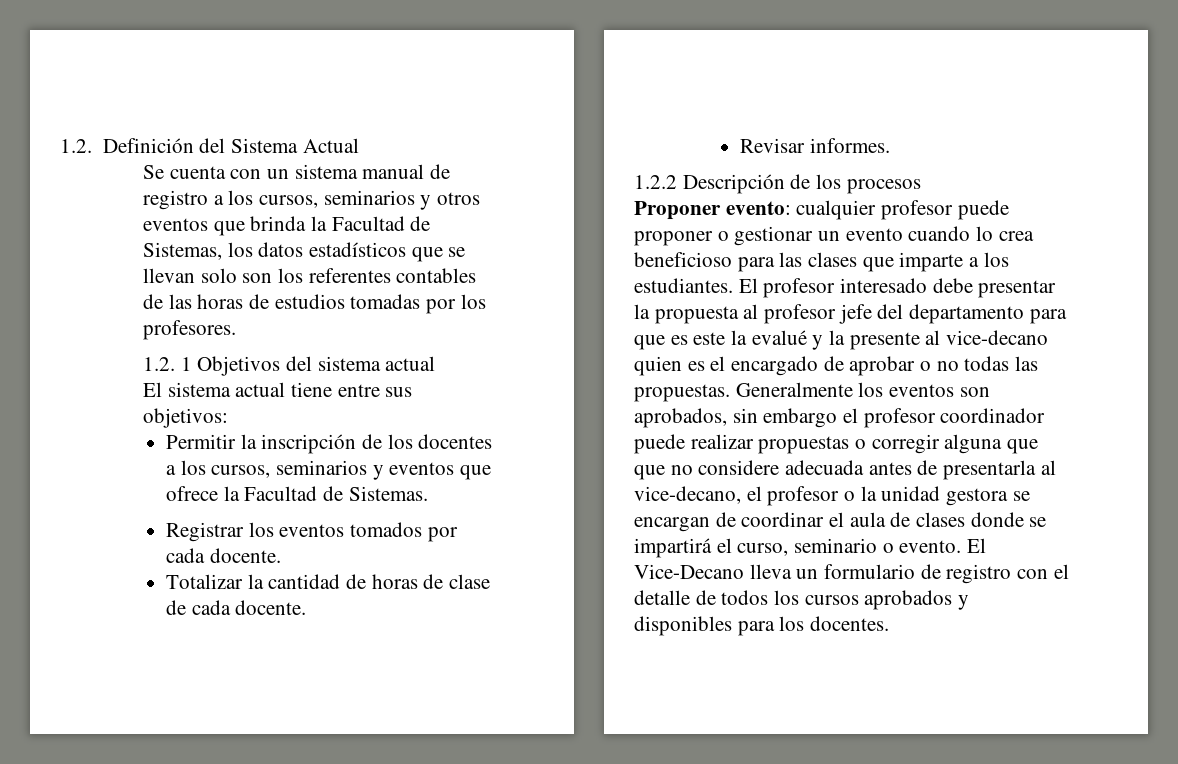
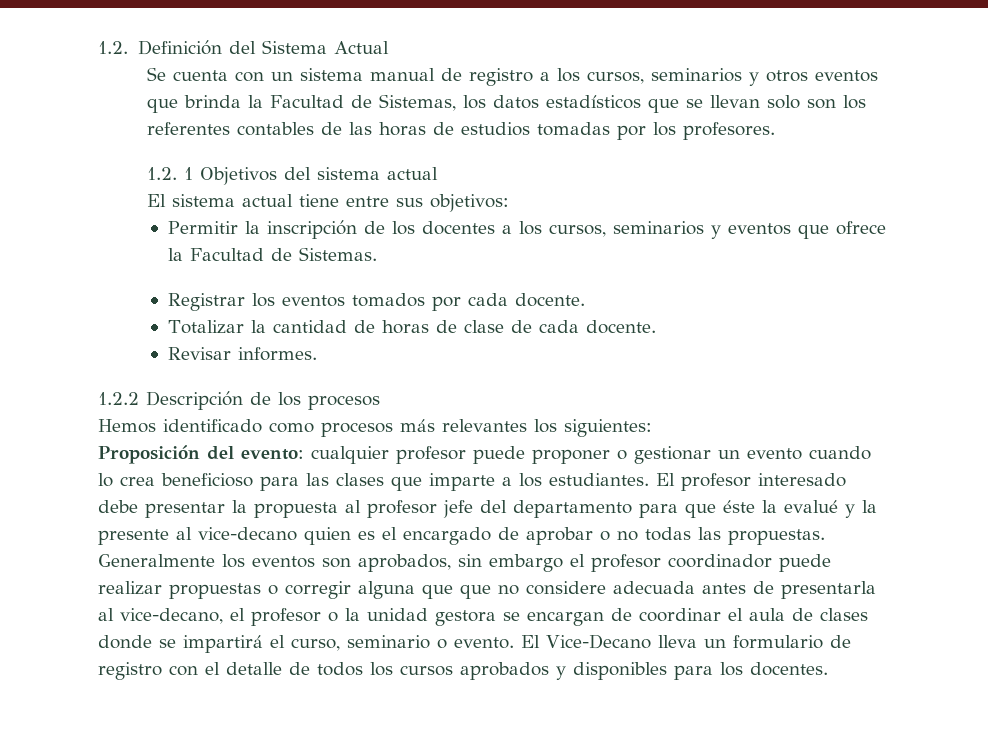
[634,201,721,220] Proponer -> [98,419,652,437] [98,445,234,464] Hemos identificado como procesos más relevantes los siguientes: // Proposición del
[670,332,726,345] es este -> [723,500,755,513] éste

